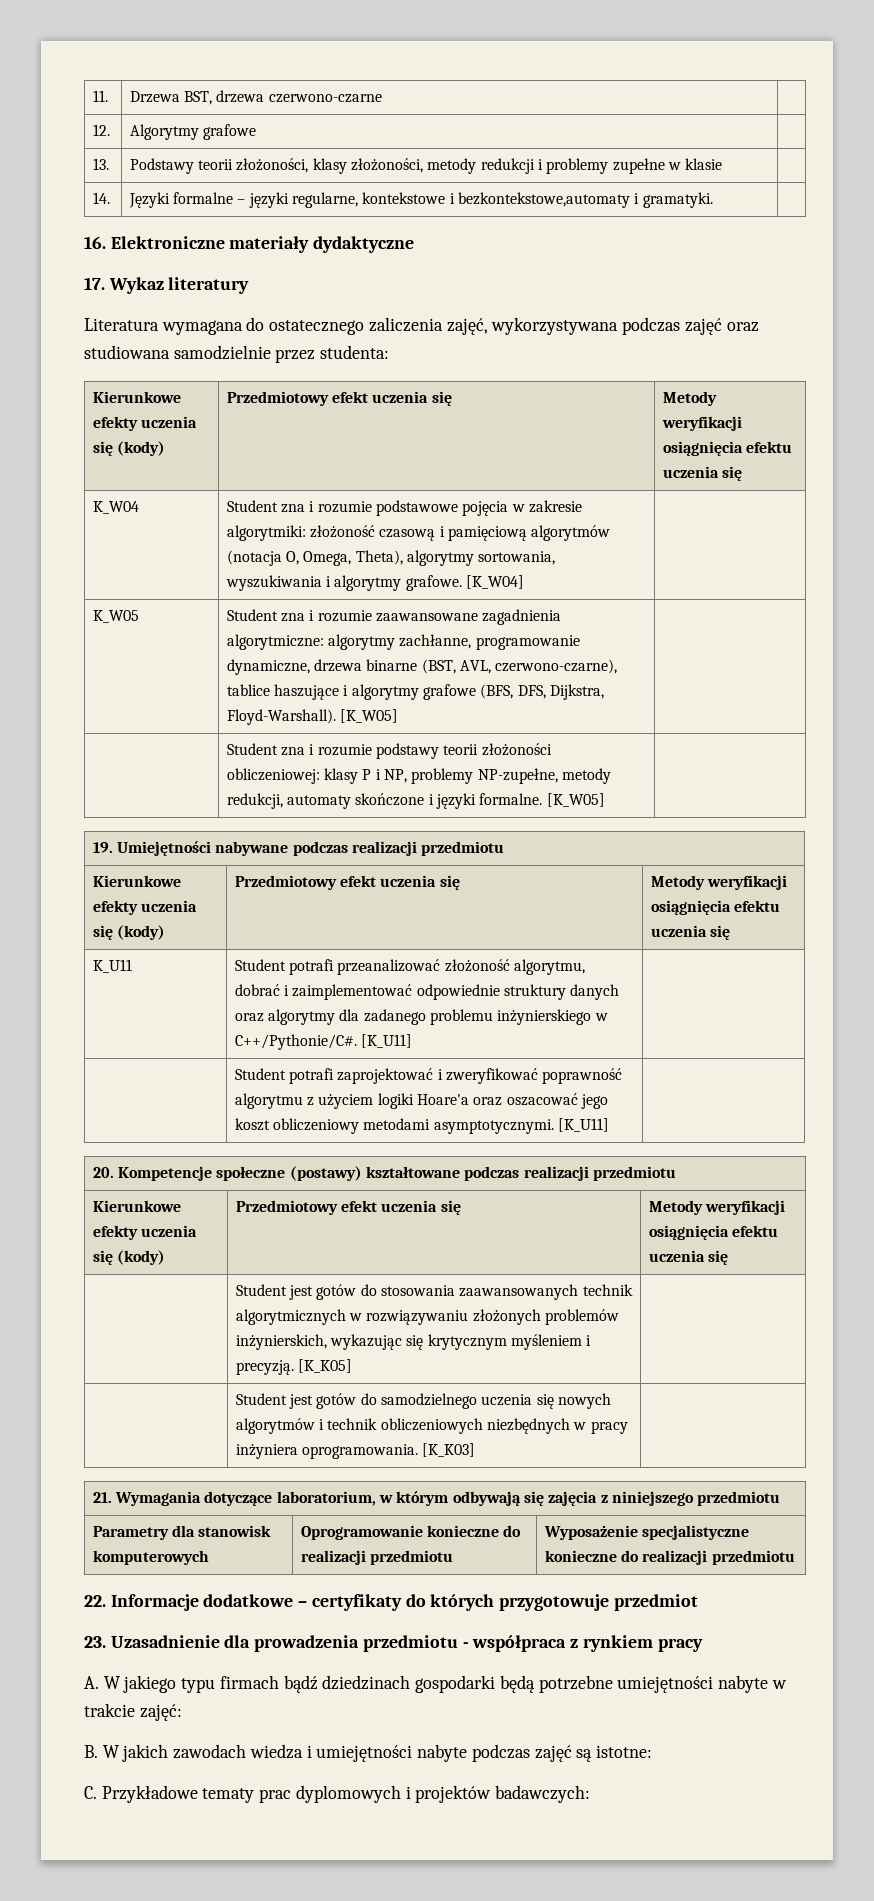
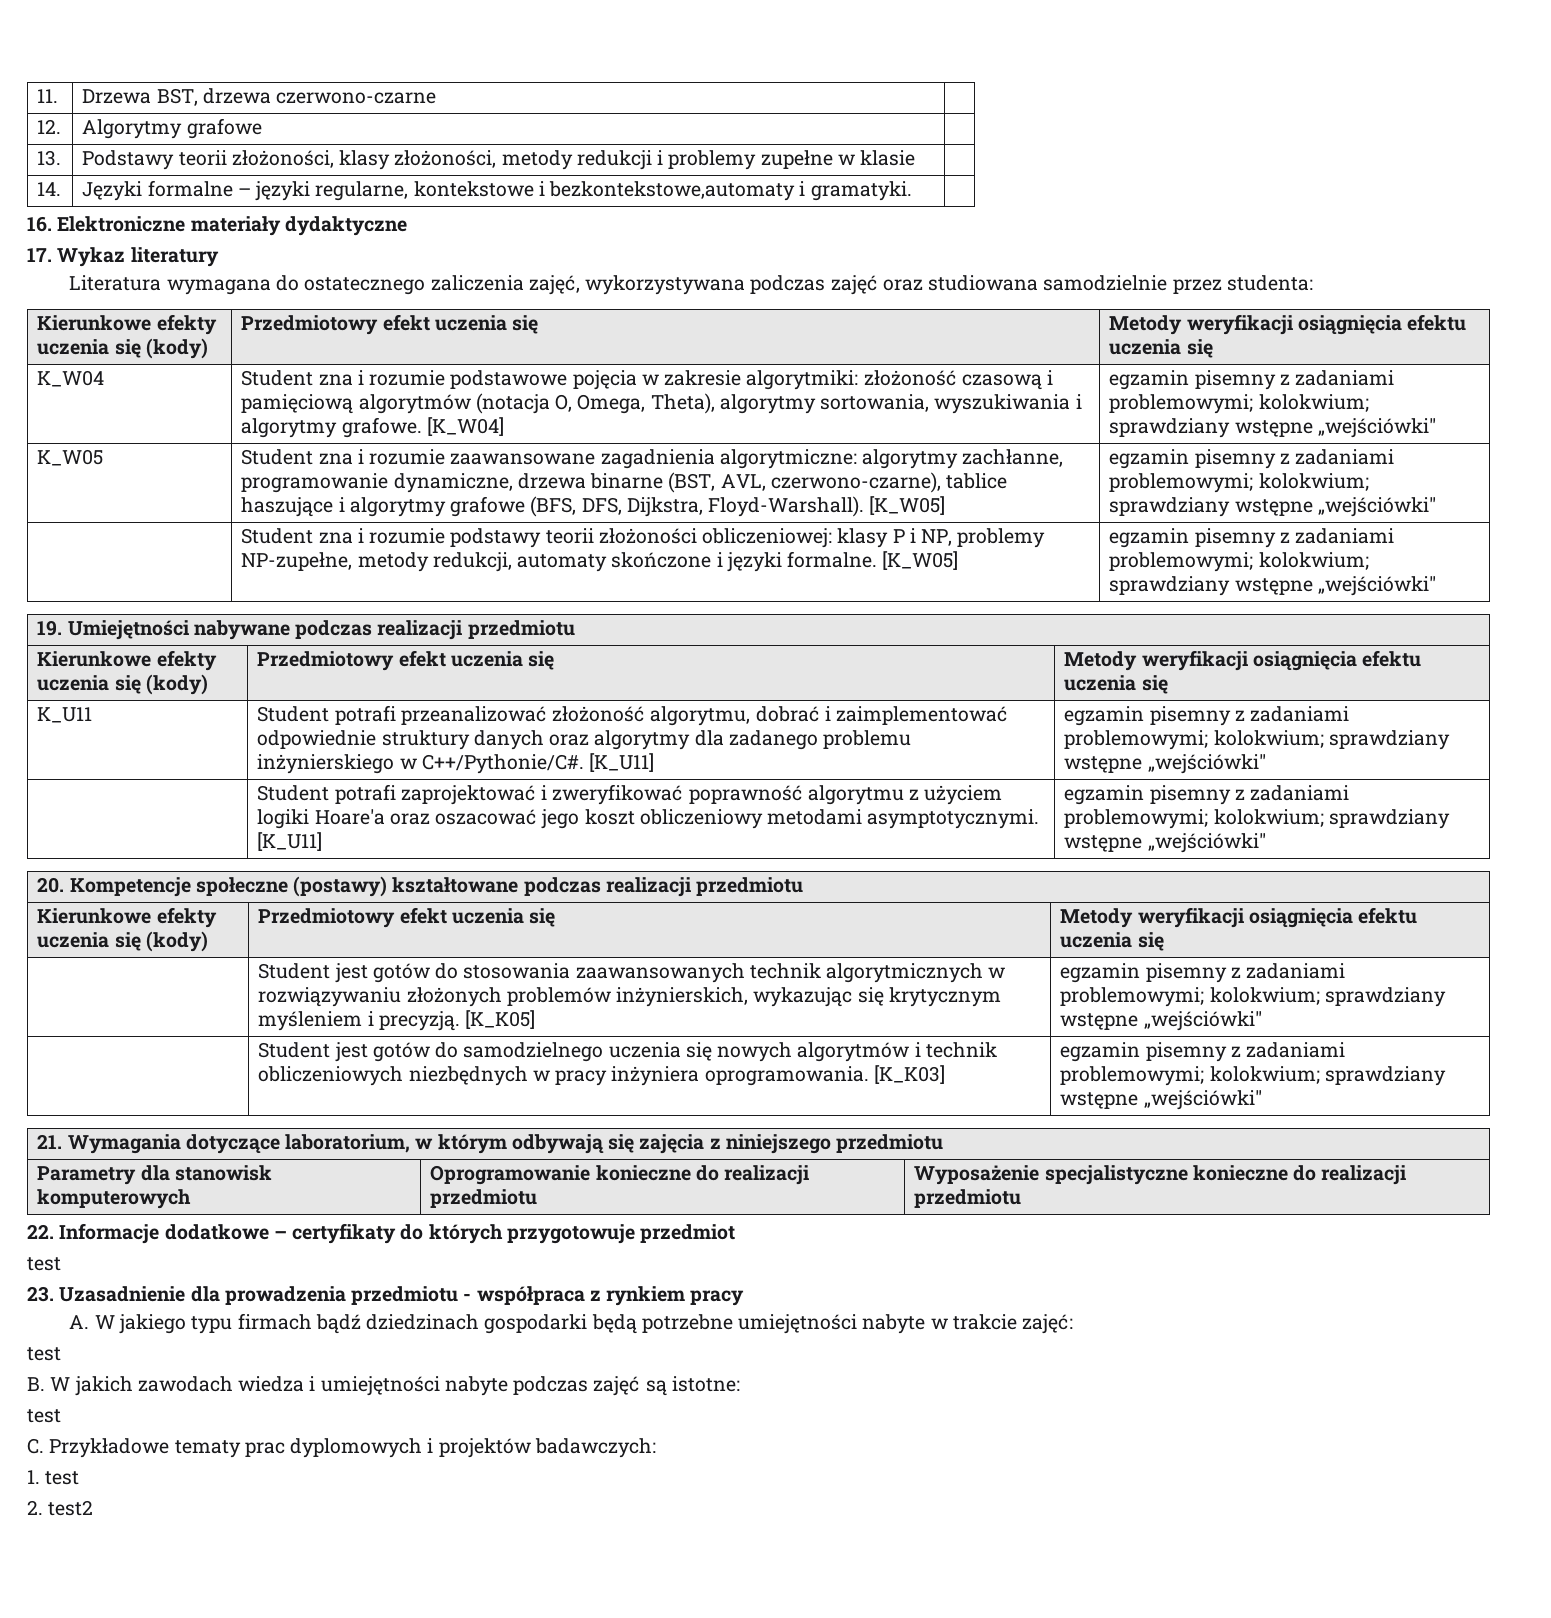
(525, 582) none -> [1109,370,1395,390] [1109,394,1369,414] [1109,418,1436,438] egzamin pisemny z zadaniami problemowymi; kolokwium; sprawdziany wstępne „wejściówki"
(399, 716) none -> [1109,449,1395,469] [1109,473,1369,493] [1109,497,1436,517] egzamin pisemny z zadaniami problemowymi; kolokwium; sprawdziany wstępne „wejściówki"
(605, 800) none -> [1109,528,1395,548] [1109,552,1369,572] [1109,576,1436,596] egzamin pisemny z zadaniami problemowymi; kolokwium; sprawdziany wstępne „wejściówki"
(413, 1041) none -> [1064,706,1350,726] [1064,730,1450,750] [1064,754,1266,774] egzamin pisemny z zadaniami problemowymi; kolokwium; sprawdziany wstępne „wejściówki"
(610, 1125) none -> [1064,785,1350,805] [1064,809,1450,829] [1064,833,1266,853] egzamin pisemny z zadaniami problemowymi; kolokwium; sprawdziany wstępne „wejściówki"
(353, 1366) none -> [1060,963,1346,983] [1060,987,1446,1007] [1060,1011,1262,1031] egzamin pisemny z zadaniami problemowymi; kolokwium; sprawdziany wstępne „wejściówki"
(476, 1450) none -> [1060,1042,1346,1062] [1060,1066,1446,1086] [1060,1090,1262,1110] egzamin pisemny z zadaniami problemowymi; kolokwium; sprawdziany wstępne „wejściówki"
(698, 1602) none -> [27,1257,61,1271] // test
(182, 1712) none -> [27,1347,61,1361] // test
(652, 1751) none -> [27,1409,61,1423] // test
(591, 1794) none -> [27,1470,80,1485] [27,1500,94,1516] // 1. test // 2. test2

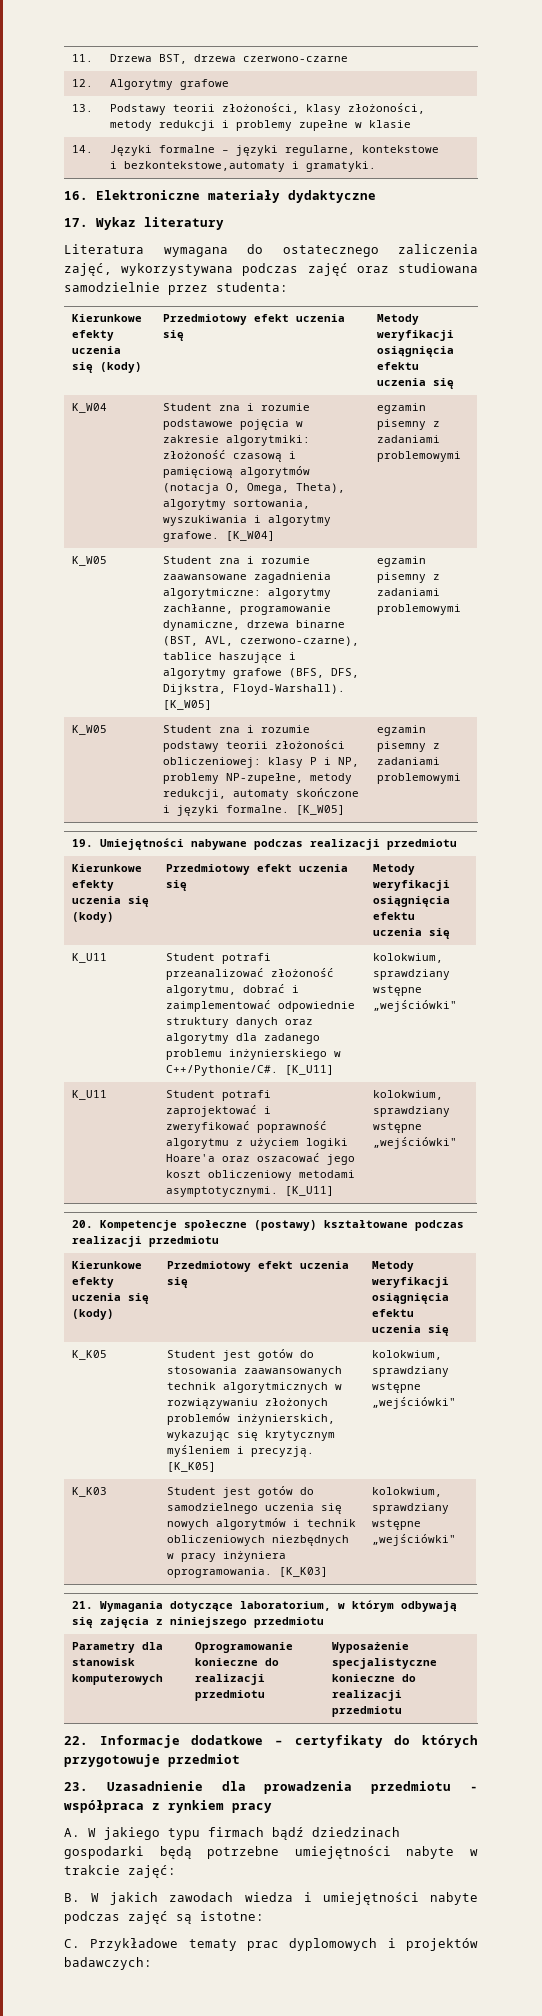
[1109,394,1369,414] [1109,418,1436,438] problemowymi; kolokwium; sprawdziany wstępne „wejściówki" -> [377,451,462,462] problemowymi
[1109,473,1369,493] [1109,497,1436,517] problemowymi; kolokwium; sprawdziany wstępne „wejściówki" // -> [377,604,462,615] [72,725,108,735] problemowymi // K_W05
[1109,552,1369,572] [1109,576,1436,596] problemowymi; kolokwium; sprawdziany wstępne „wejściówki" -> [377,773,462,784] problemowymi
[1064,706,1350,726] [1064,730,1450,750] [1064,754,1266,774] egzamin pisemny z zadaniami problemowymi; kolokwium; sprawdziany wstępne „wejściówki" // -> [373,953,444,963] [373,969,451,980] [373,985,423,996] [373,1000,458,1012] [72,1090,108,1100] kolokwium, sprawdziany wstępne „wejściówki" // K_U11
[1064,785,1350,805] [1064,809,1324,829] egzamin pisemny z zadaniami problemowymi; kolokwium; -> [373,1090,444,1100] kolokwium,
(1164, 941) none -> [72,1350,108,1360] K_K05
[1060,963,1346,983] [1060,987,1446,1007] [1060,1011,1262,1031] egzamin pisemny z zadaniami problemowymi; kolokwium; sprawdziany wstępne „wejściówki" // -> [372,1350,443,1360] [372,1366,450,1377] [372,1382,422,1393] [372,1397,457,1409] [72,1487,108,1497] kolokwium, sprawdziany wstępne „wejściówki" // K_K03
[1060,1042,1346,1062] [1060,1066,1320,1086] egzamin pisemny z zadaniami problemowymi; kolokwium; -> [372,1487,443,1497] kolokwium,
[27,1257,61,1271] // test -> (240, 1760) none
[27,1347,61,1361] // test -> (176, 1871) none
[27,1409,61,1423] // test -> (264, 1916) none
[27,1470,80,1485] [27,1500,94,1516] // 1. test // 2. test2 -> (152, 1963) none

